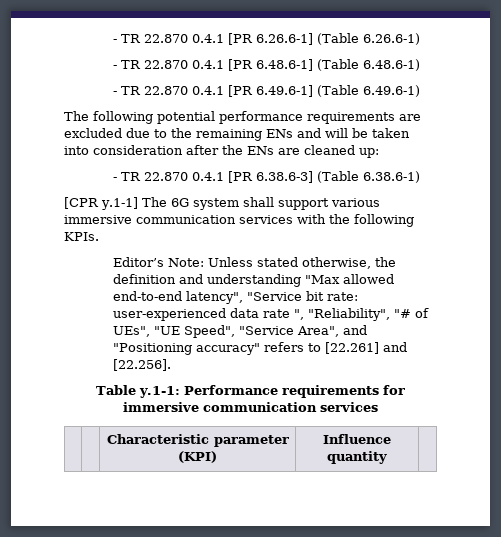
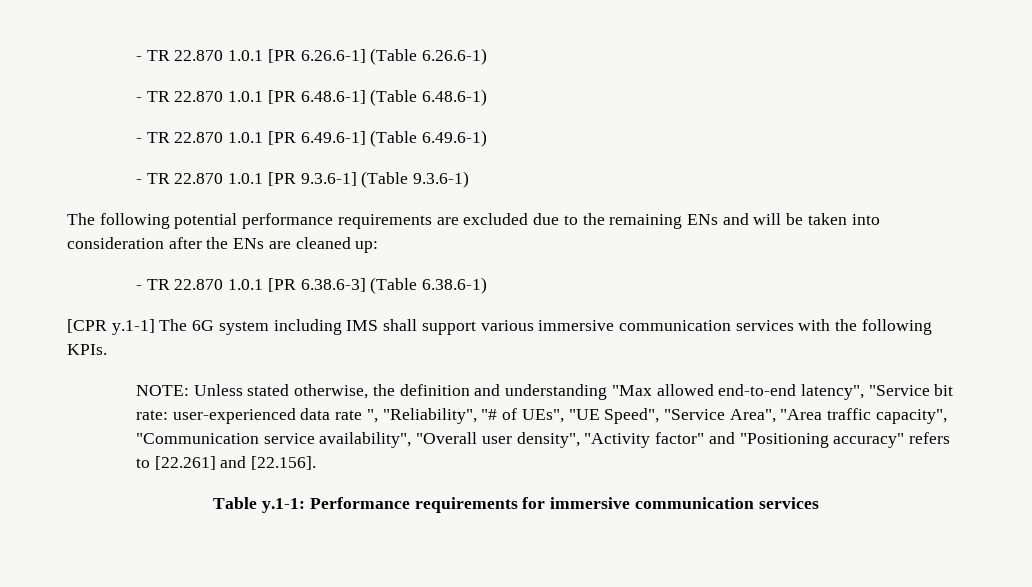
[112,34,224,43] - TR 22.870 0.4.1 -> [136,50,264,61] - TR 22.870 1.0.1
[191,60,224,69] 0.4.1 -> [228,91,264,102] 1.0.1
[191,86,224,95] 0.4.1 -> [228,132,264,143] 1.0.1
(420, 91) none -> [136,171,470,188] // - TR 22.870 1.0.1 [PR 9.3.6-1] (Table 9.3.6-1)
[191,172,224,181] 0.4.1 -> [228,279,264,290] 1.0.1
(239, 204) none -> [273,319,379,335] including IMS
[112,257,204,267] Editor’s Note: -> [136,385,190,396] NOTE:
(339, 331) none -> [780,408,947,424] [136,432,705,448] "Area traffic capacity", "Communication service availability", "Overall user density", "Activity factor"
[112,359,171,371] [22.256]. -> [251,456,317,470] [22.156].
[106,434,289,447] [178,451,217,463] [323,434,391,444] [327,451,387,464] // | | Characteristic parameter (KPI) | Influence quantity | -> (819, 503) none

